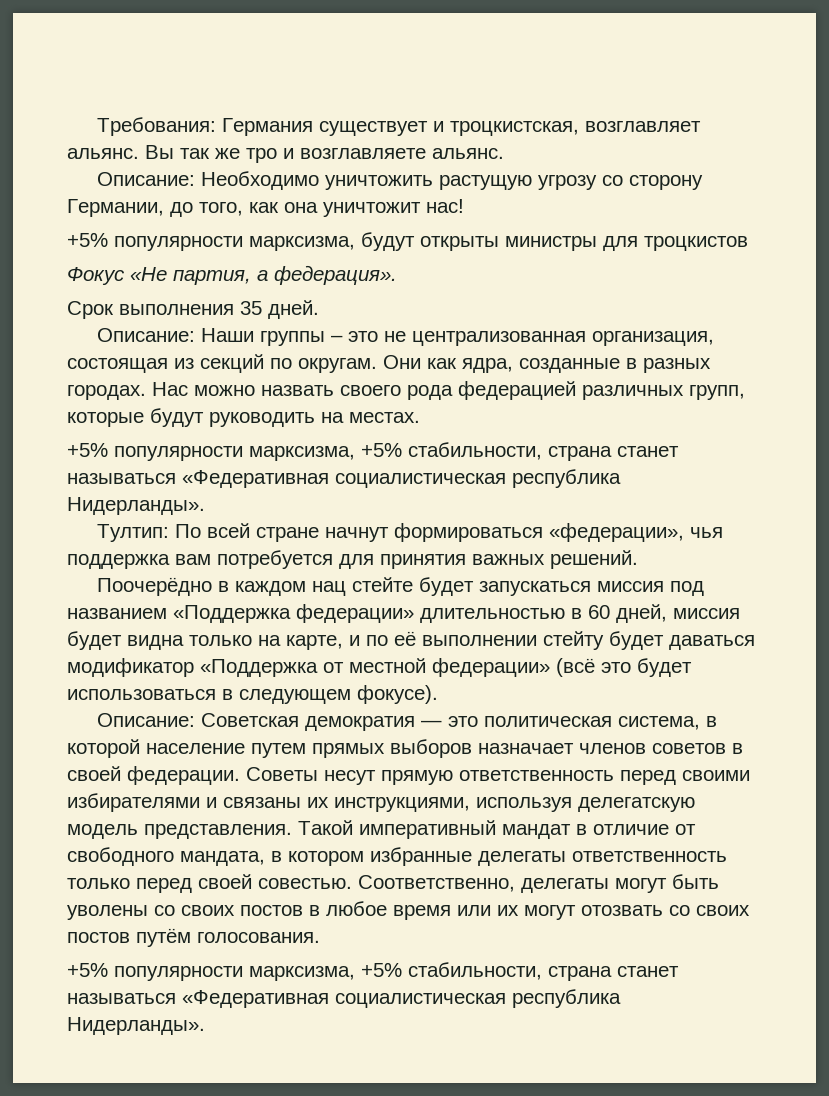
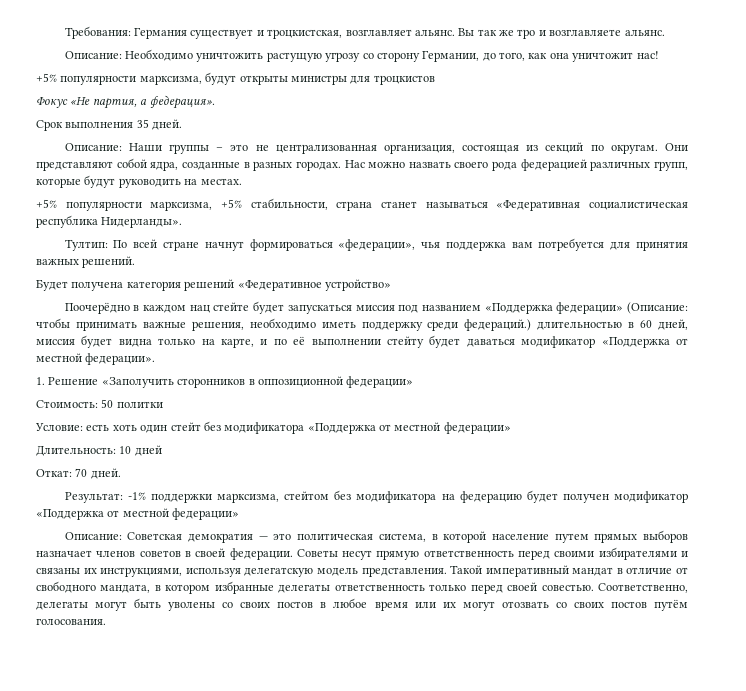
[427,358,457,369] как -> [36,158,147,171] представляют собой
(638, 559) none -> [36,279,391,291] // Будет получена категория решений «Федеративное устройство»
(414, 613) none -> [627,302,689,314] [36,318,532,331] (Описание: чтобы принимать важные решения, необходимо иметь поддержку среди федераций.)
[432,658,692,677] [67,685,438,704] федерации» (всё это будет использоваться в следующем фокусе). -> [85,353,156,365] [36,376,414,388] [36,399,163,408] [35,421,511,434] [36,445,162,456] [36,468,121,479] [64,490,689,503] [36,508,240,520] федерации». // 1. Решение «Заполучить сторонников в оппозиционной федерации» // Стоимость: 50 политки // Условие: есть хоть один стейт без модификатора «Поддержка от местной федерации» // Длительность: 10 дней // Откат: 70 дней. // Результат: -1% поддержки марксизма, стейтом без модификатора на федерацию будет получен модификатор «Поддержка от местной федерации»
[67,962,679,981] [67,989,621,1008] [67,1017,205,1035] // +5% популярности марксизма, +5% стабильности, страна станет называться «Федеративная социалистическая республика Нидерланды». -> (106, 621) none

